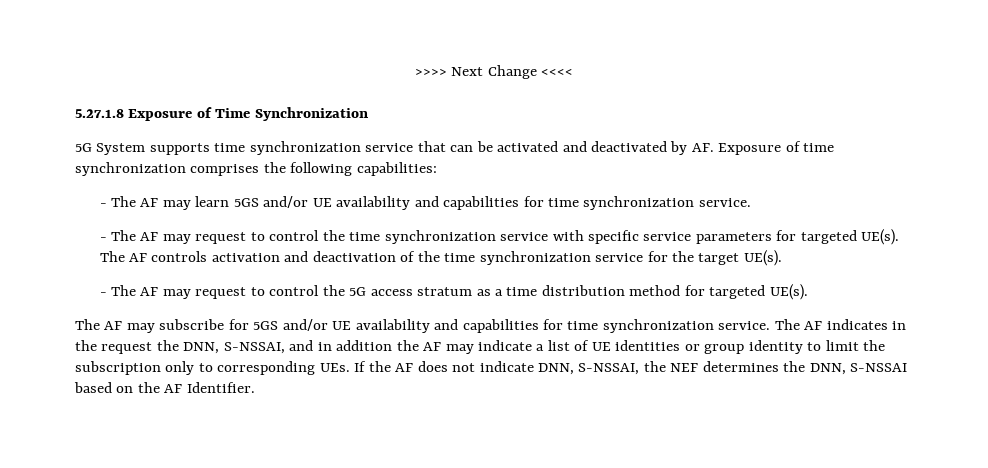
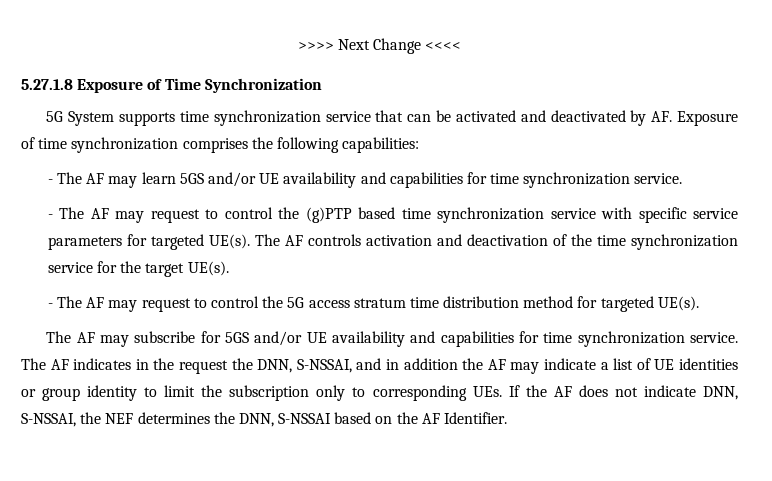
(345, 235) none -> [305,207,396,223] (g)PTP based
[476,289,504,296] as a -> (406, 303) none

